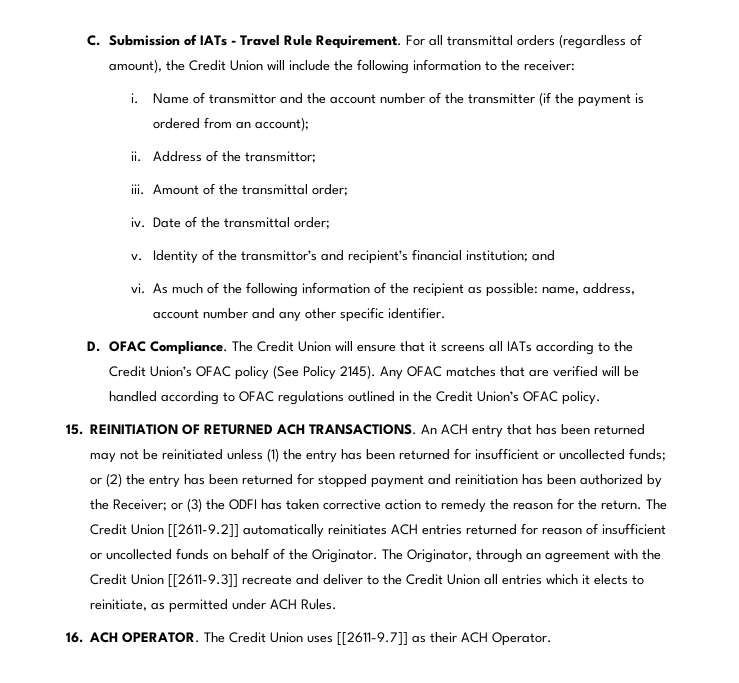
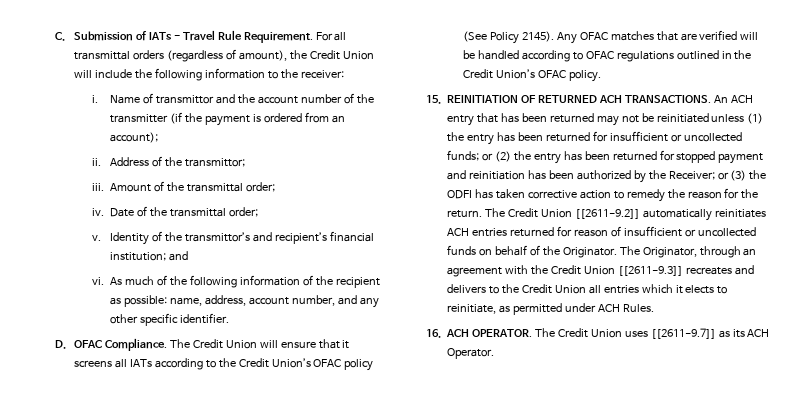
[203,308,249,319] number -> [292,295,336,306] number,
[241,574,363,585] recreate and deliver -> [685,265,754,275] [446,284,486,293] recreates and delivers
[429,632,457,643] their -> [732,329,745,338] its

